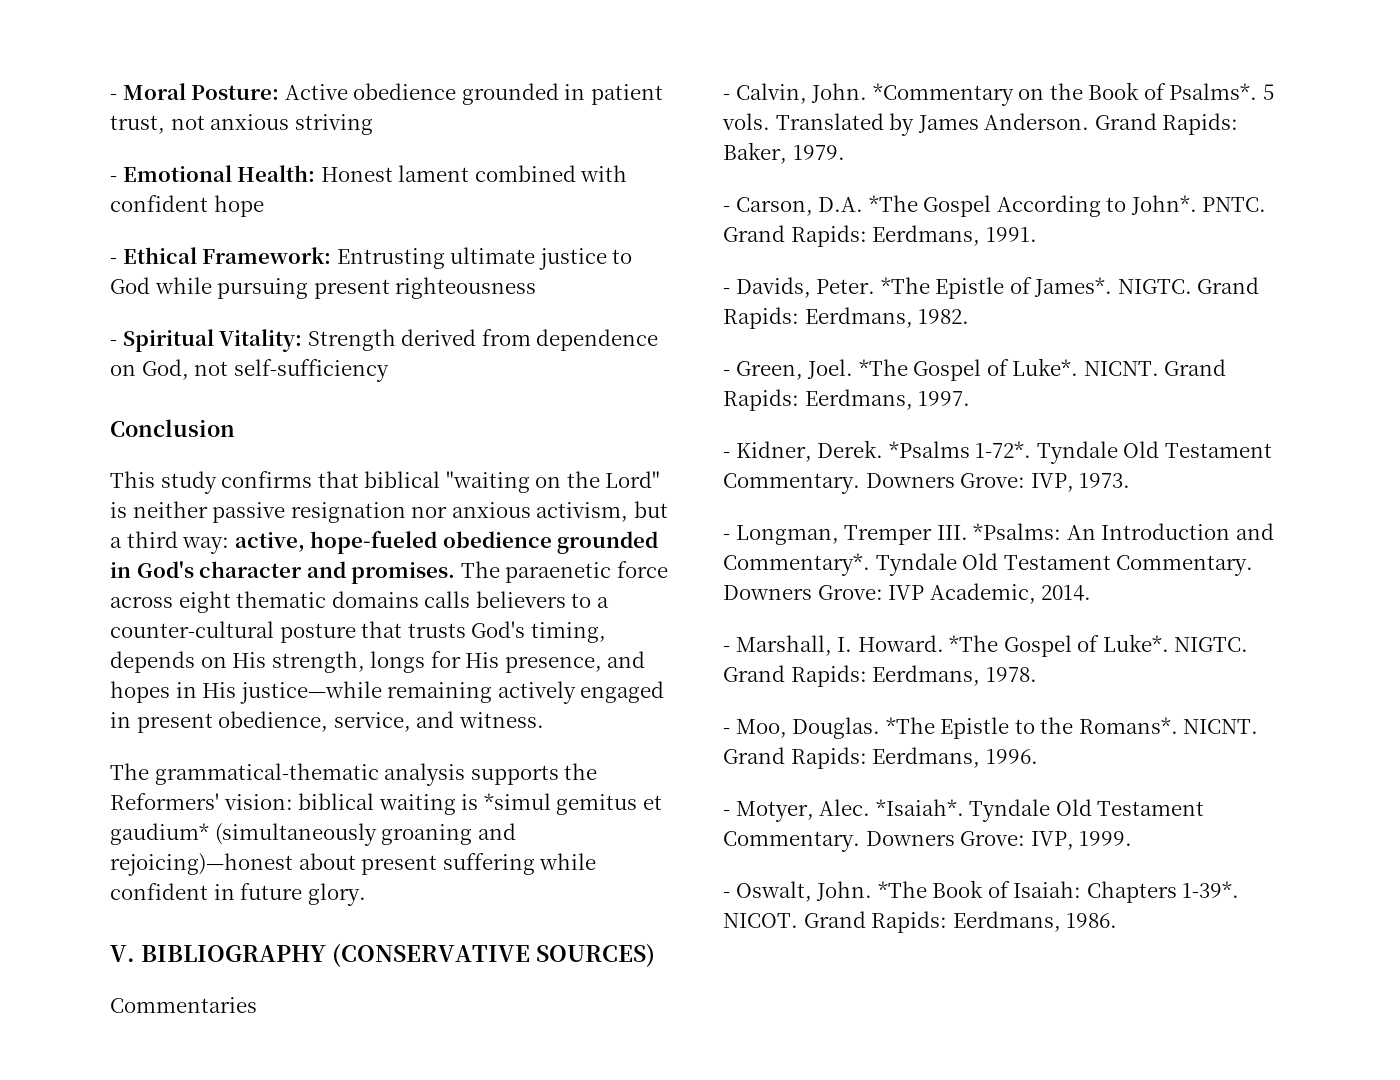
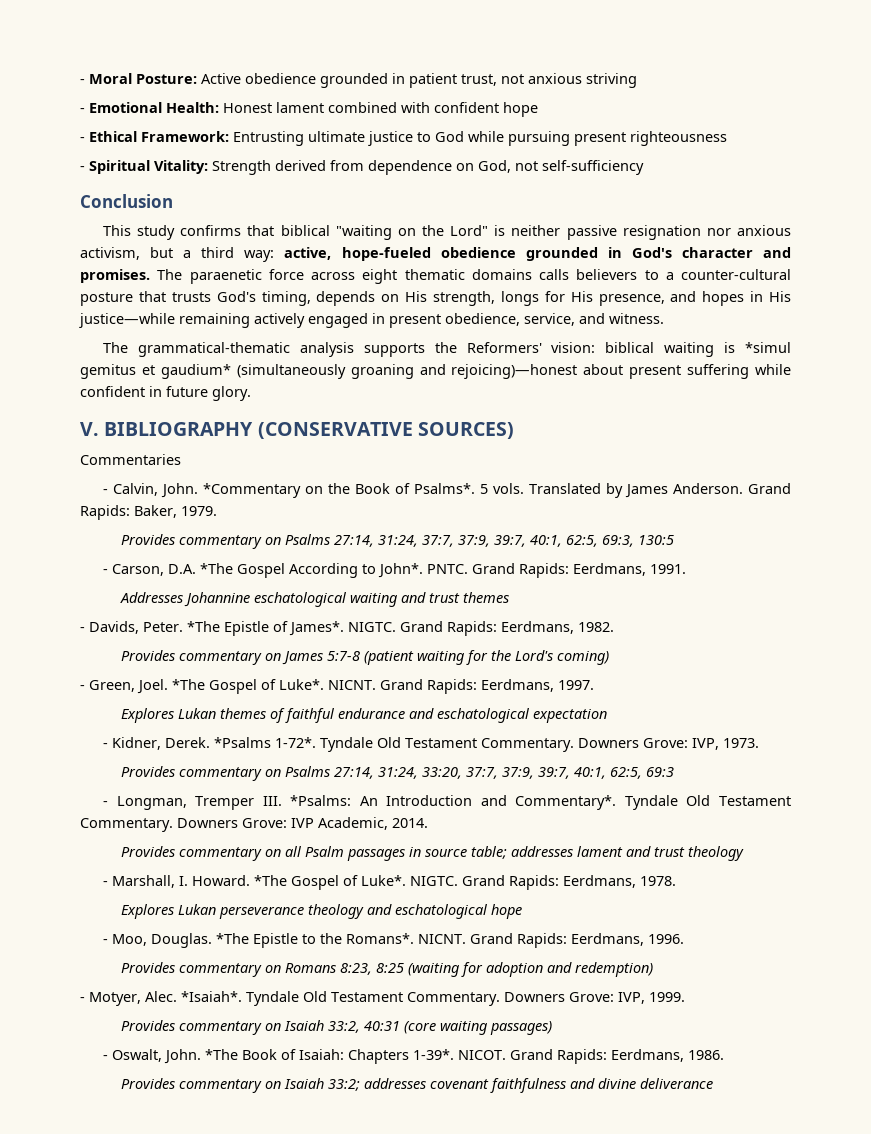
(845, 152) none -> [121,534,675,549] // Provides commentary on Psalms 27:14, 31:24, 37:7, 37:9, 39:7, 40:1, 62:5, 69:3, 130:5
(1037, 234) none -> [120,592,510,607] // Addresses Johannine eschatological waiting and trust themes
(970, 316) none -> [121,650,610,665] // Provides commentary on James 5:7-8 (patient waiting for the Lord's coming)
(971, 398) none -> [121,708,608,723] // Explores Lukan themes of faithful endurance and eschatological expectation
(1131, 480) none -> [121,766,675,781] // Provides commentary on Psalms 27:14, 31:24, 33:20, 37:7, 37:9, 39:7, 40:1, 62:5, 69:3
(1092, 593) none -> [121,846,745,861] // Provides commentary on all Psalm passages in source table; addresses lament and trust theology
(1037, 674) none -> [121,904,523,919] // Explores Lukan perseverance theology and eschatological hope
(1038, 756) none -> [121,962,654,977] // Provides commentary on Romans 8:23, 8:25 (waiting for adoption and redemption)
(1133, 838) none -> [121,1020,553,1035] // Provides commentary on Isaiah 33:2, 40:31 (core waiting passages)
(1118, 920) none -> [121,1078,714,1093] // Provides commentary on Isaiah 33:2; addresses covenant faithfulness and divine deliverance

